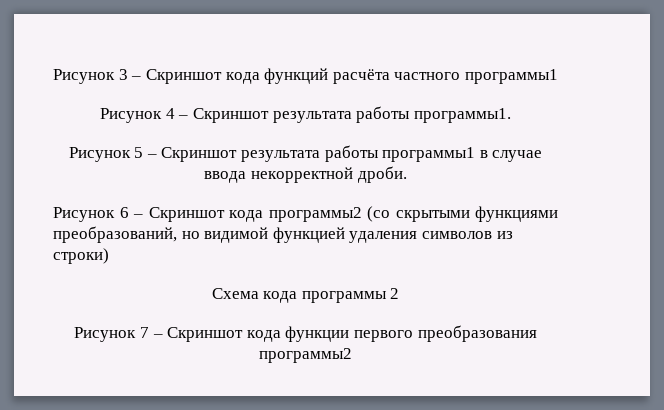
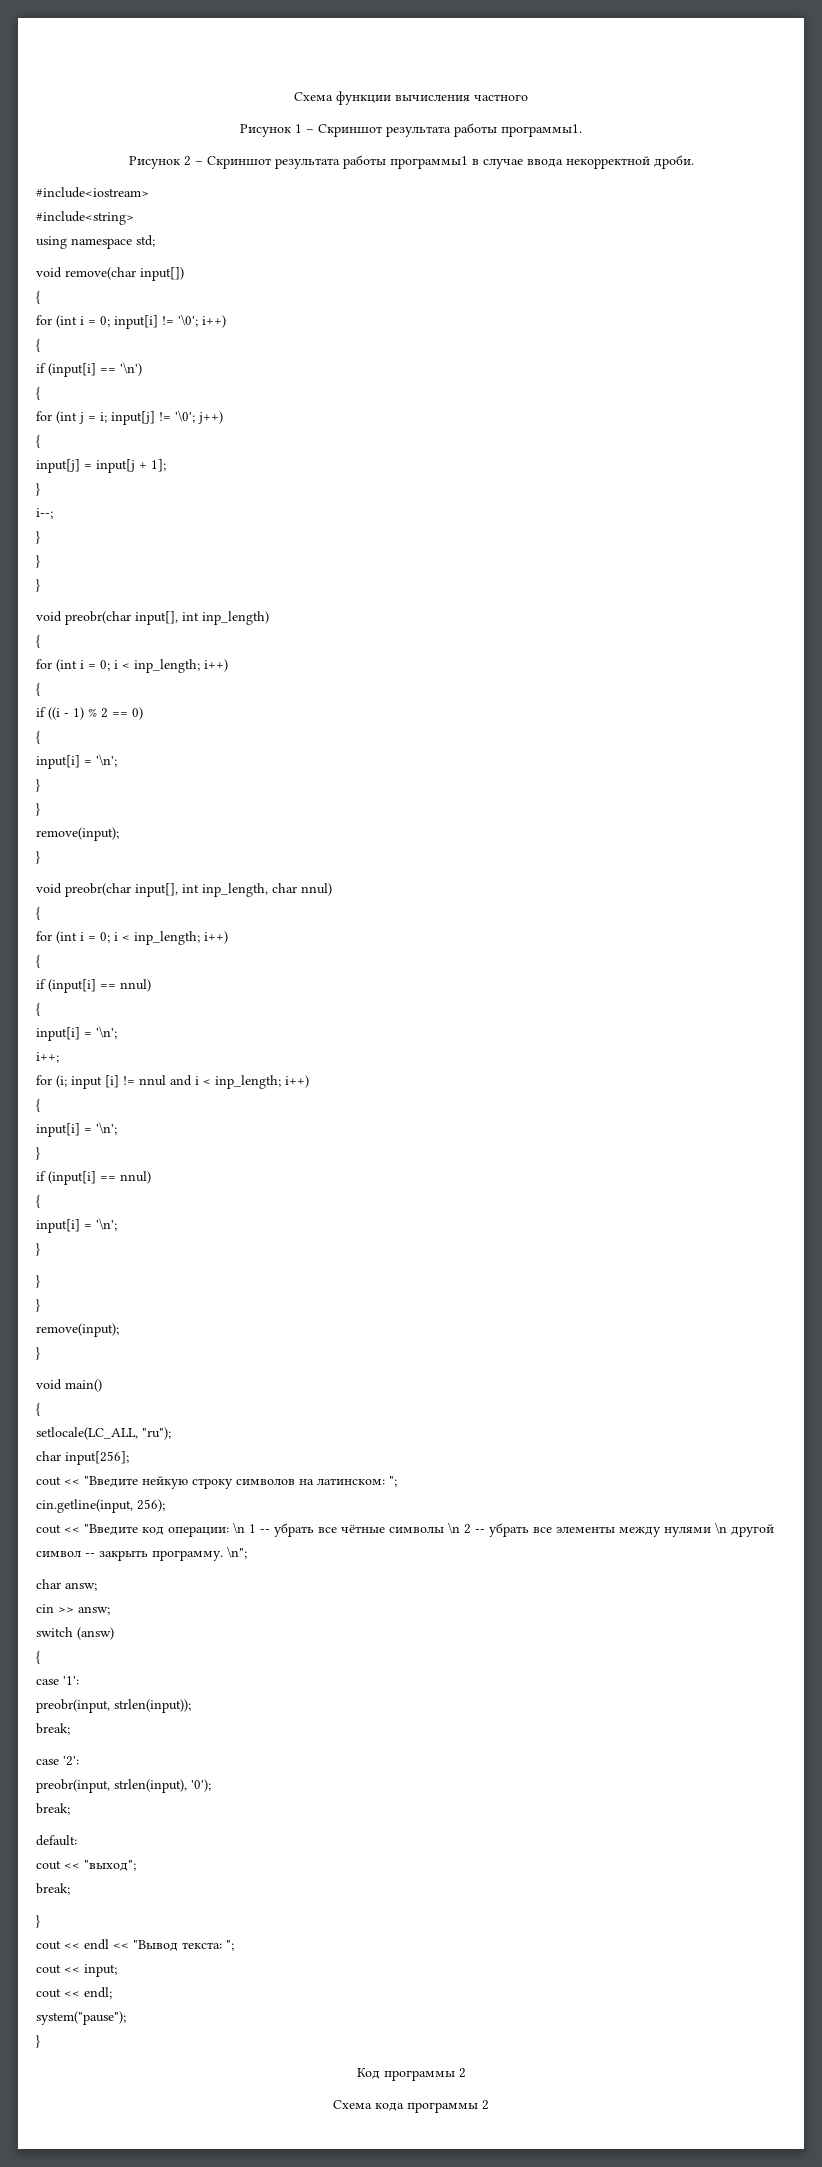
[53,68,390,84] Рисунок 3 – Скриншот кода функций расчёта -> [294,91,470,105] Схема функции вычисления
[464,69,558,84] [100,108,175,123] программы1 // Рисунок 4 -> [240,124,302,137] // Рисунок 1
[134,147,144,158] 5 -> [183,156,191,166] 2
[53,206,558,222] [53,226,513,243] [53,248,109,264] [211,288,400,303] [74,325,537,342] [259,348,352,363] Рисунок 6 – Скриншот кода программы2 (со скрытыми функциями преобразований, но видимой функцией удаления символов из строки) // Схема кода программы 2 // Рисунок 7 – Скриншот кода функции первого преобразования программы2 -> [36,187,149,198] [36,211,134,225] [36,235,155,249] [36,267,184,281] [36,291,40,304] [36,314,226,329] [36,339,40,352] [36,362,142,377] [36,387,40,400] [36,410,223,425] [36,435,40,448] [36,459,166,473] [36,483,40,496] [36,508,53,519] [36,531,40,544] [36,555,40,568] [36,579,40,592] [36,611,269,625] [36,635,40,648] [36,659,228,673] [36,683,40,696] [36,707,143,720] [36,731,40,744] [36,754,117,769] [36,779,40,792] [36,803,40,816] [36,827,119,841] [36,851,40,864] [36,883,332,897] [36,907,40,920] [36,931,228,945] [36,955,40,968] [36,979,151,993] [36,1003,40,1016] [36,1026,117,1041] [36,1052,59,1063] [36,1075,309,1089] [36,1099,40,1112] [36,1122,117,1137] [36,1147,40,1160] [36,1171,151,1185] [36,1195,40,1208] [36,1218,117,1233] [36,1243,40,1256] [36,1275,40,1288] [36,1299,40,1312] [36,1323,119,1337] [36,1347,40,1360] [36,1379,102,1392] [36,1403,40,1416] [36,1427,171,1440] [36,1451,129,1465] [36,1476,397,1489] [36,1499,165,1513] [36,1522,774,1537] [36,1546,247,1561] [36,1579,97,1591] [36,1604,110,1615] [36,1627,114,1640] [36,1651,40,1664] [36,1676,79,1685] [36,1699,191,1713] [36,1723,70,1735] [36,1756,79,1766] [36,1779,211,1793] [36,1803,70,1815] [36,1835,77,1846] [36,1860,136,1871] [36,1883,70,1895] [36,1915,40,1928] [36,1939,234,1951] [36,1964,117,1977] [36,1987,112,1999] [36,2011,126,2025] [36,2035,40,2048] [356,2068,466,2081] [333,2100,489,2113] #include<iostream> // #include<string> // using namespace std; // void remove(char input[]) // { // for (int i = 0; input[i] != '\0'; i++) // { // if (input[i] == '\n') // { // for (int j = i; input[j] != '\0'; j++) // { // input[j] = input[j + 1]; // } // i--; // } // } // } // void preobr(char input[], int inp_length) // { // for (int i = 0; i < inp_length; i++) // { // if ((i - 1) % 2 == 0) // { // input[i] = '\n'; // } // } // remove(input); // } // void preobr(char input[], int inp_length, char nnul) // { // for (int i = 0; i < inp_length; i++) // { // if (input[i] == nnul) // { // input[i] = '\n'; // i++; // for (i; input [i] != nnul and i < inp_length; i++) // { // input[i] = '\n'; // } // if (input[i] == nnul) // { // input[i] = '\n'; // } // } // } // remove(input); // } // void main() // { // setlocale(LC_ALL, "ru"); // char input[256]; // cout << "Введите нейкую строку символов на латинском: "; // cin.getline(input, 256); // cout << "Введите код операции: \n 1 -- убрать все чётные символы \n 2 -- убрать все элементы между нулями \n другой символ -- закрыть программу. \n"; // char answ; // cin >> answ; // switch (answ) // { // case '1': // preobr(input, strlen(input)); // break; // case '2': // preobr(input, strlen(input), '0'); // break; // default: // cout << "выход"; // break; // } // cout << endl << "Вывод текста: "; // cout << input; // cout << endl; // system("pause"); // } // Код программы 2 // Схема кода программы 2

